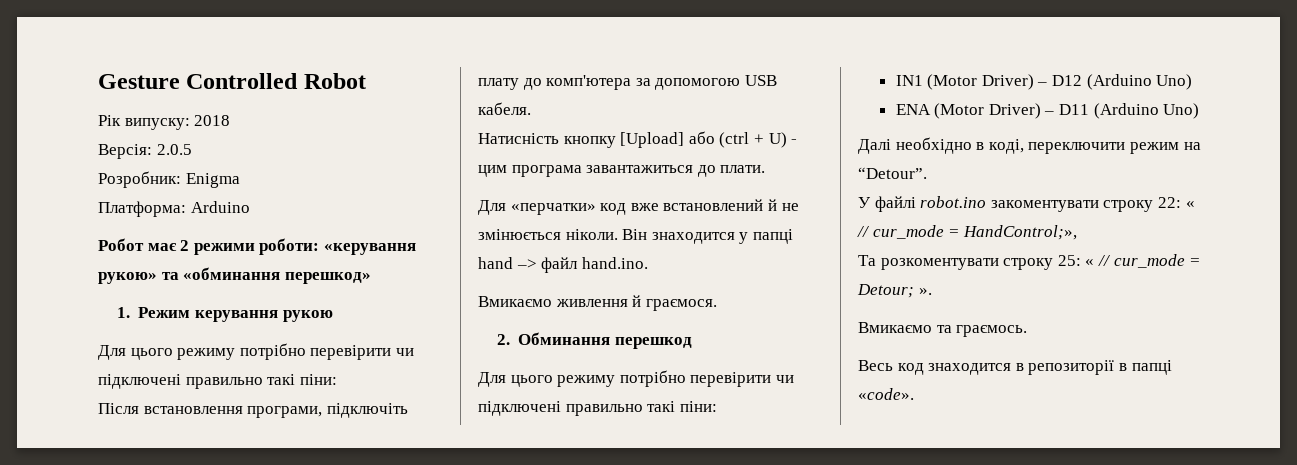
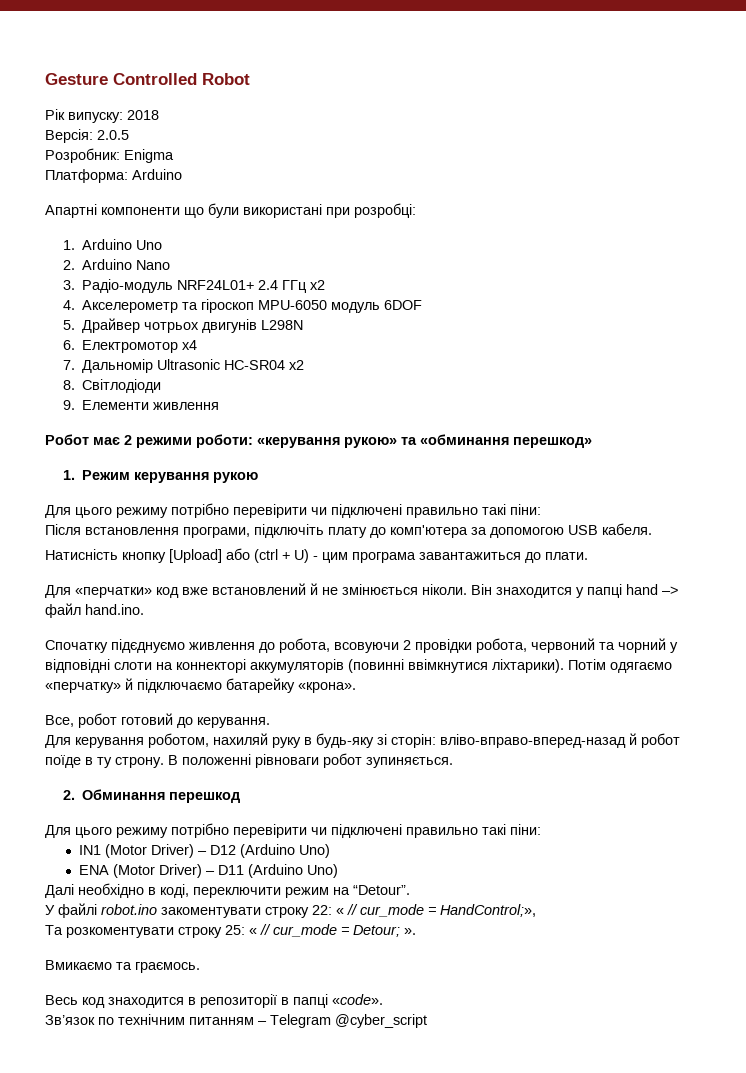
(250, 207) none -> [45,203,416,218] [63,239,163,250] [63,259,171,270] [63,279,326,293] [63,299,423,313] [63,318,304,333] [63,340,198,353] [63,359,305,373] [63,379,162,393] [63,400,220,410] // Апартні компоненти що були використані при розробці: // 1. Arduino Uno // 2. Arduino Nano // 3. Радіо-модуль NRF24L01+ 2.4 ГГц х2 // 4. Акселерометр та гіроскоп MPU-6050 модуль 6DOF // 5. Драйвер чотрьох двигунів L298N // 6. Електромотор x4 // 7. Дальномір Ultrasonic HC-SR04 x2 // 8. Світлодіоди // 9. Елементи живлення
[478,295,717,311] Вмикаємо живлення й граємося. -> [45,638,678,653] [45,659,672,673] [45,678,356,693] [45,713,270,728] [45,733,680,748] [45,753,453,768] Спочатку підєднуємо живлення до робота, всовуючи 2 провідки робота, червоний та чорний у відповідні слоти на коннекторі аккумуляторів (повинні ввімкнутися ліхтарики). Потім одягаємо «перчатку» й підключаємо батарейку «крона». // Все, робот готовий до керування. // Для керування роботом, нахиляй руку в будь-яку зі сторін: вліво-вправо-вперед-назад й робот поїде в ту строну. В положенні рівноваги робот зупиняється.
(914, 394) none -> [45,1014,427,1028] // Зв’язок по технічним питанням – Telegram @cyber_script

